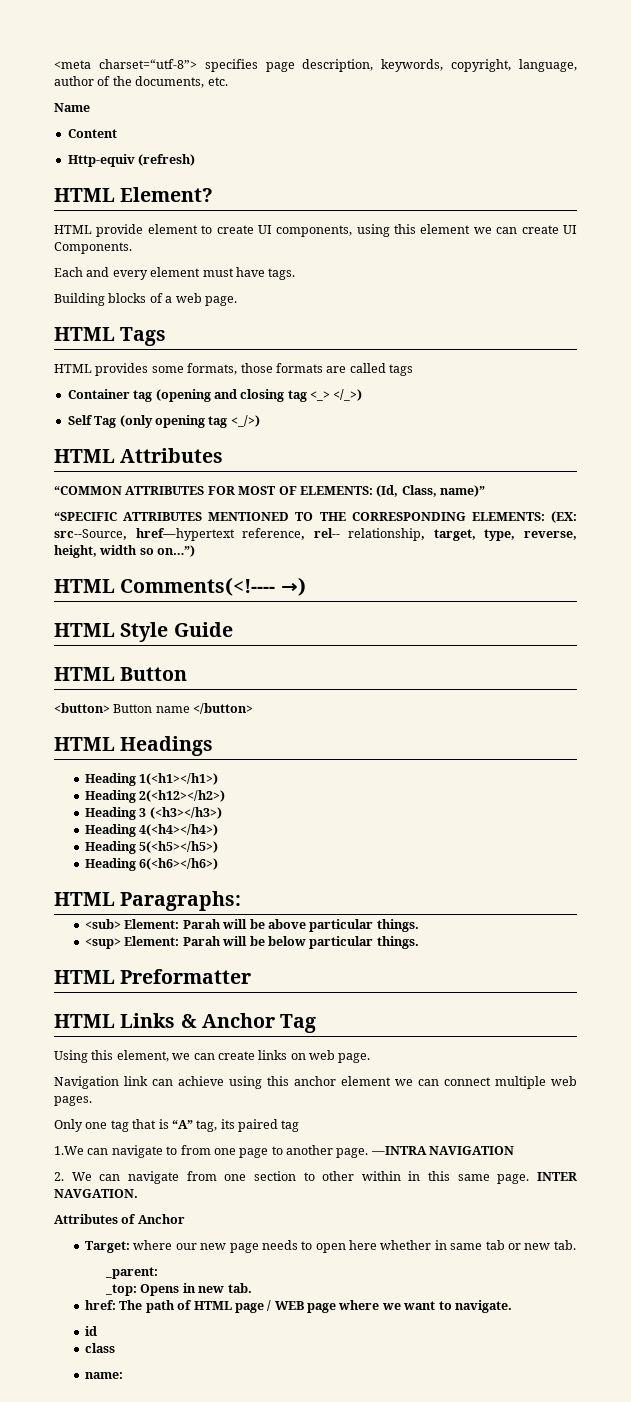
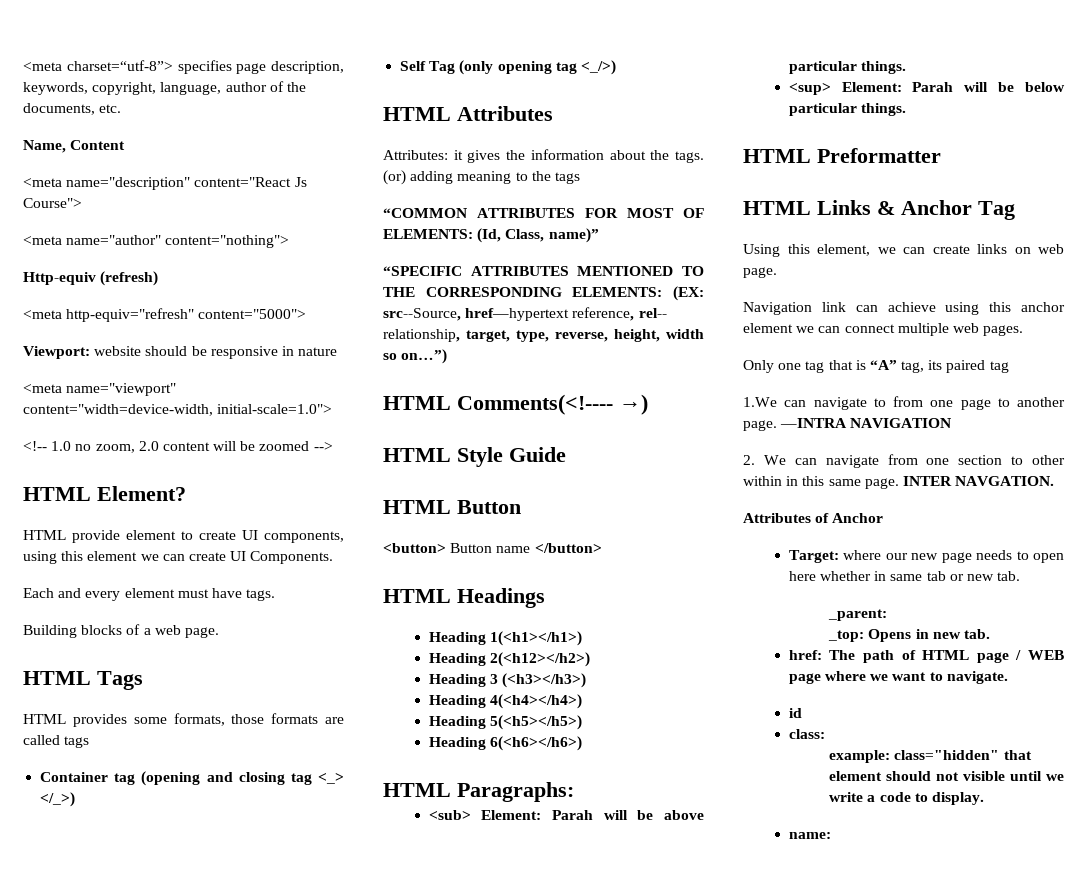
[54,103,90,112] [67,129,117,138] [67,154,196,167] Name // Content // Http-equiv (refresh) -> [23,140,126,153] [23,177,307,190] [23,198,82,208] [23,235,290,248] [23,271,159,286] [23,308,307,322] [23,346,338,359] [23,383,177,396] [23,404,333,416] [23,441,333,453] Name, Content // <meta name="description" content="React Js Course"> // <meta name="author" content="nothing"> // Http-equiv (refresh) // <meta http-equiv="refresh" content="5000"> // Viewport: website should be responsive in nature // <meta name="viewport" content="width=device-width, initial-scale=1.0"> // <!-- 1.0 no zoom, 2.0 content will be zoomed -->
(224, 455) none -> [383,149,704,163] [383,170,580,185] // Attributes: it gives the information about the tags. (or) adding meaning to the tags
[85,1343,116,1353] class -> [788,729,825,739] [829,750,1032,763] [829,771,1064,781] [829,792,984,805] class: // example: class="hidden" that element should not visible until we write a code to display.

